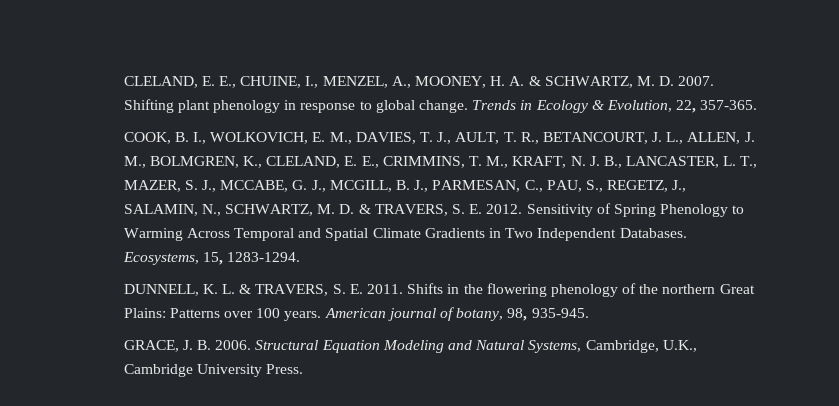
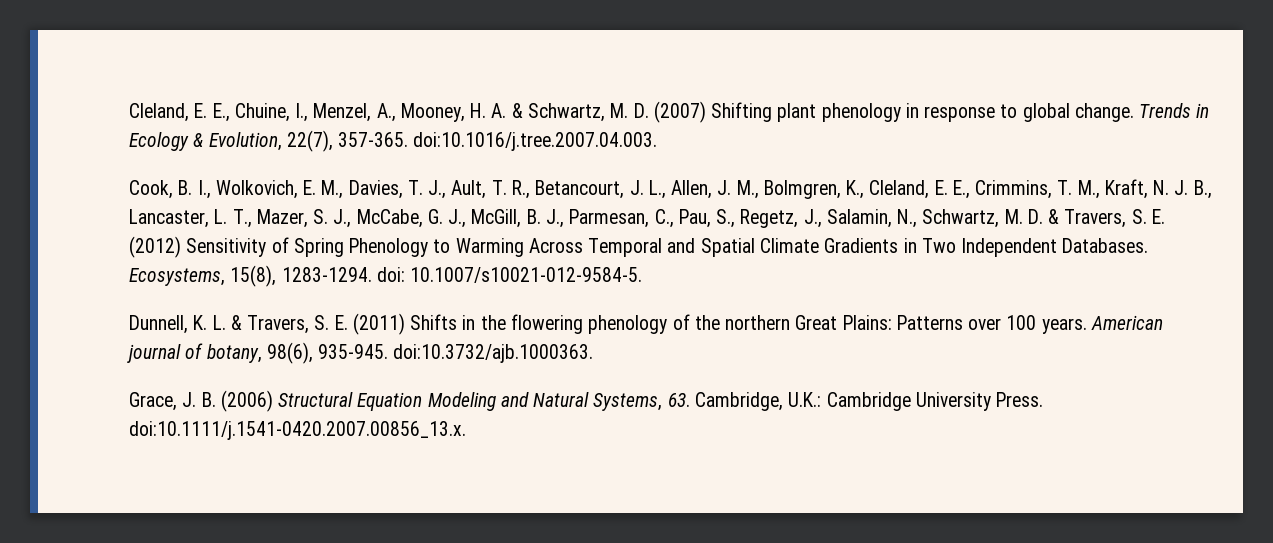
[123,76,486,88] CLELAND, E. E., CHUINE, I., MENZEL, A., MOONEY, -> [129,103,465,122] Cleland, E. E., Chuine, I., Menzel, A., Mooney,
[544,76,715,88] SCHWARTZ, M. D. 2007. -> [527,101,706,123] Schwartz, M. D. (2007)
[676,100,697,113] 22, -> [286,130,333,152] 22(7),
[123,132,171,144] // COOK, -> [413,132,658,151] [129,180,174,199] doi:10.1016/j.tree.2007.04.003. // Cook,
[210,132,309,144] WOLKOVICH, -> [215,180,298,199] Wolkovich,
[355,132,416,144] DAVIES, -> [348,180,403,199] Davies,
[455,132,500,144] AULT, -> [451,180,487,199] Ault,
[542,132,648,144] BETANCOURT, -> [535,180,625,199] Betancourt,
[687,132,741,144] ALLEN, -> [671,180,713,199] Allen,
[149,156,465,168] BOLMGREN, K., CLELAND, E. E., CRIMMINS, -> [763,180,1053,199] Bolmgren, K., Cleland, E. E., Crimmins,
[512,156,567,168] KRAFT, -> [1104,179,1148,199] Kraft,
[626,156,720,168] LANCASTER, -> [129,209,210,228] Lancaster,
[123,180,181,192] MAZER, -> [256,209,308,228] Mazer,
[220,180,289,192] MCCABE, -> [356,209,423,228] McCabe,
[329,180,392,192] MCGILL, -> [471,209,522,228] McGill,
[432,180,687,192] [123,204,314,216] PARMESAN, C., PAU, S., REGETZ, J., SALAMIN, N., SCHWARTZ, -> [569,209,1000,228] Parmesan, C., Pau, S., Regetz, J., Salamin, N., Schwartz,
[374,204,523,216] TRAVERS, S. E. 2012. -> [1064,209,1165,228] [129,236,182,258] Travers, S. E. (2012)
[202,252,223,265] 15, -> [230,265,277,287] 15(8),
[123,284,199,296] // DUNNELL, -> [376,267,643,283] [129,315,189,334] doi: 10.1007/s10021-012-9584-5. // Dunnell,
[255,284,403,296] TRAVERS, S. E. 2011. -> [247,313,405,335] Travers, S. E. (2011)
[507,308,528,321] 98, -> [266,342,313,364] 98(6),
[123,340,179,352] // GRACE, -> [393,344,594,363] [129,392,178,411] doi:10.3732/ajb.1000363. // Grace,
[215,340,252,350] 2006. -> [220,390,273,412] (2006)
[585,340,697,353] Cambridge, U.K., -> [667,392,822,411] 63. Cambridge, U.K.:
(304, 369) none -> [129,421,467,440] doi:10.1111/j.1541-0420.2007.00856_13.x.

